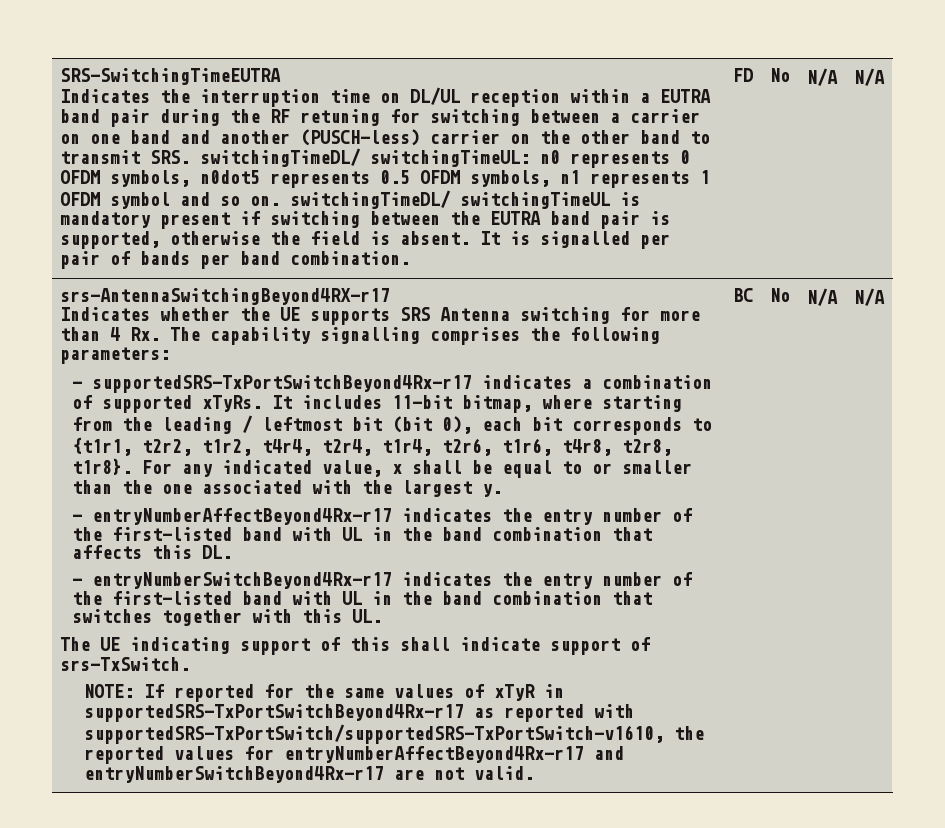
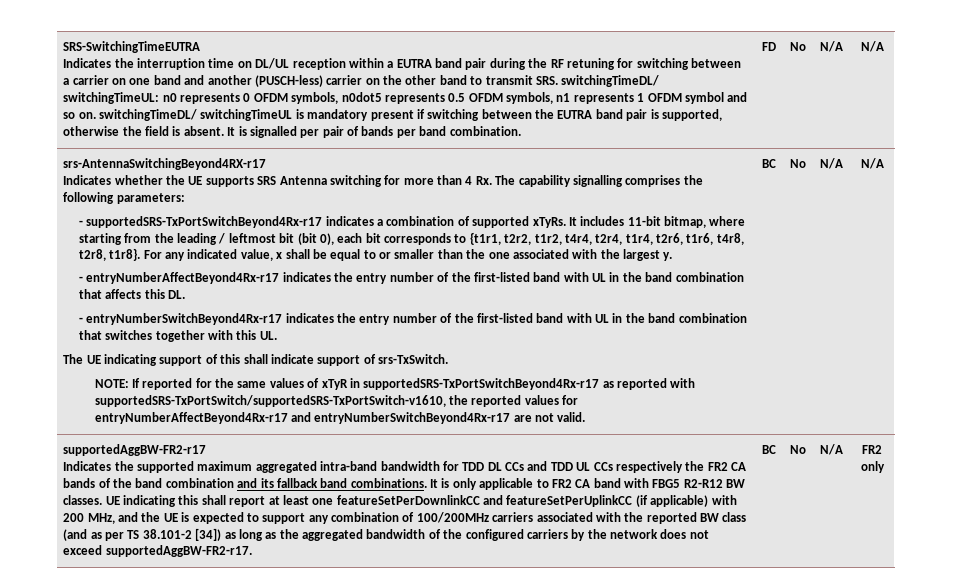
(885, 297) none -> [63,444,207,456] [63,461,747,473] [63,478,746,490] [63,495,737,507] [63,512,747,524] [63,528,709,541] [63,545,252,557] [762,445,776,454] [789,445,806,454] [819,444,843,455] [862,445,882,454] [860,461,885,473] // supportedAggBW-FR2-r17 // Indicates the supported maximum aggregated intra-band bandwidth for TDD DL CCs and TDD UL CCs respectively the FR2 CA bands of the band combination and its fallback band combinations. It is only applicable to FR2 CA band with FBG5 R2-R12 BW classes. UE indicating this shall report at least one featureSetPerDownlinkCC and featureSetPerUplinkCC (if applicable) with 200 MHz, and the UE is expected to support any combination of 100/200MHz carriers associated with the reported BW class (and as per TS 38.101-2 [34]) as long as the aggregated bandwidth of the configured carriers by the network does not exceed supportedAggBW-FR2-r17. | BC | No | N/A | FR2 only

